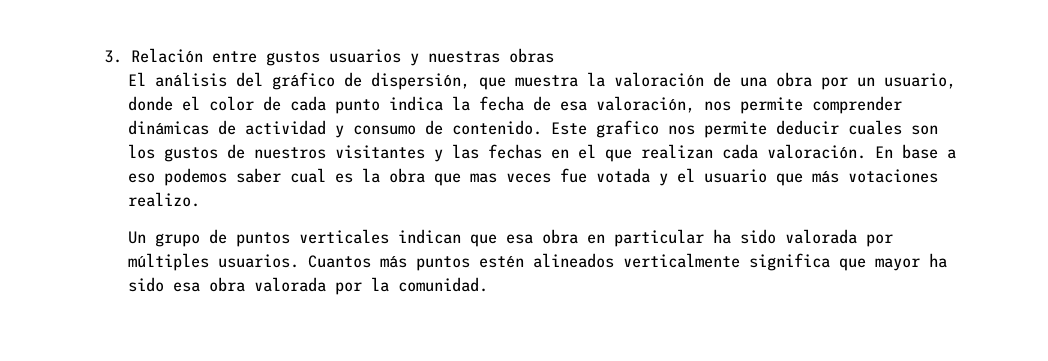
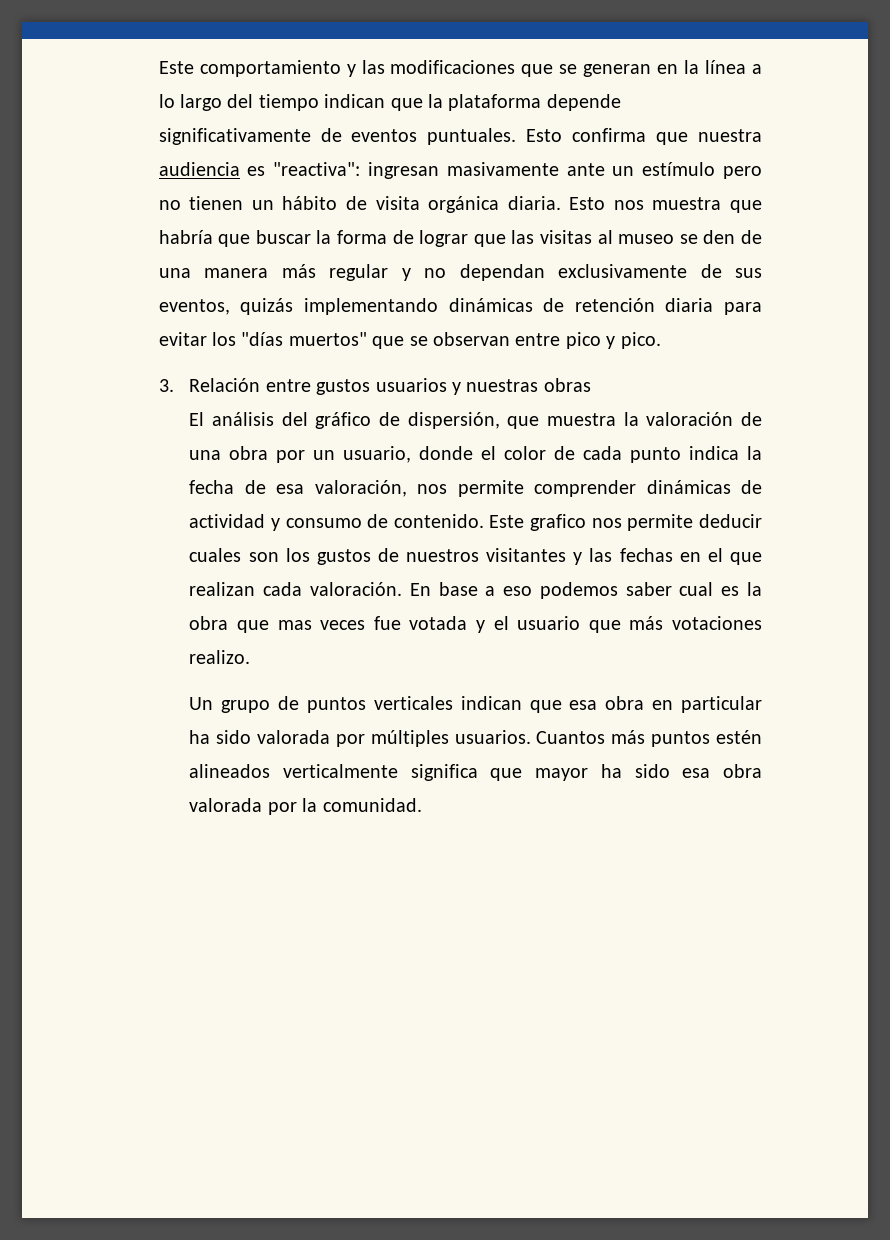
(104, 56) none -> [158,60,763,77] [158,94,621,111] [158,128,762,145] [158,162,762,179] [158,196,763,213] [158,230,763,247] [158,264,762,281] [158,298,763,315] [158,332,661,349] Este comportamiento y las modificaciones que se generan en la línea a lo largo del tiempo indican que la plataforma depende significativamente de eventos puntuales. Esto confirma que nuestra audiencia es "reactiva": ingresan masivamente ante un estímulo pero no tienen un hábito de visita orgánica diaria. Esto nos muestra que habría que buscar la forma de lograr que las visitas al museo se den de una manera más regular y no dependan exclusivamente de sus eventos, quizás implementando dinámicas de retención diaria para evitar los "días muertos" que se observan entre pico y pico. //

